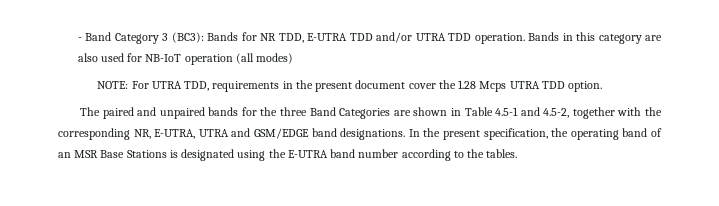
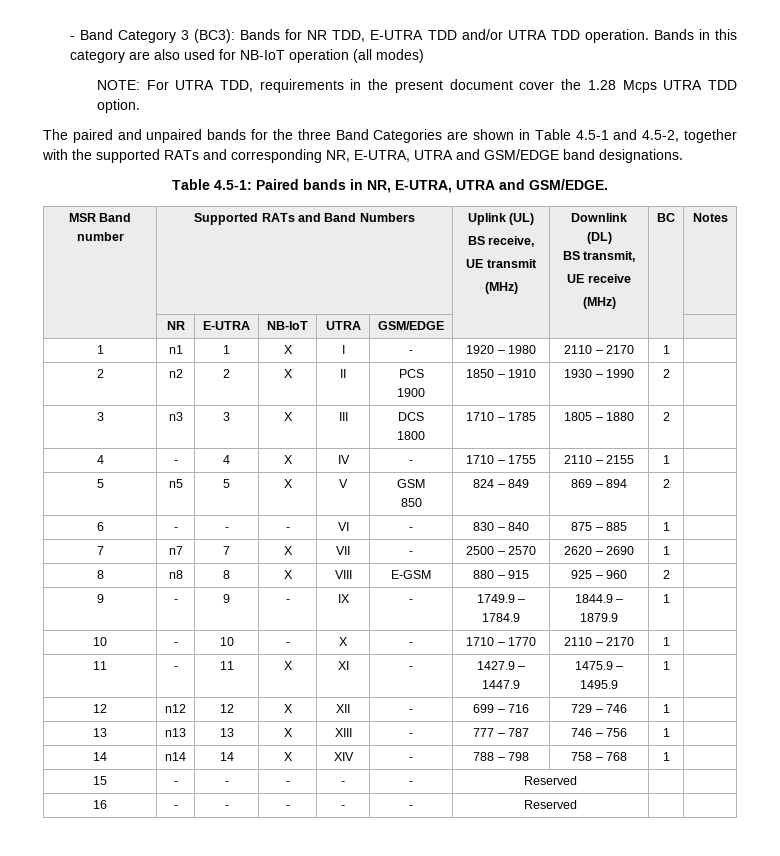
(663, 111) none -> [96,149,227,163] supported RATs and
[408,128,663,140] [58,149,518,161] In the present specification, the operating band of an MSR Base Stations is designated using the E-UTRA band number according to the tables. -> [172,179,608,193] [68,213,132,222] [76,232,124,241] [194,213,415,225] [467,213,535,225] [467,236,535,247] [466,259,537,268] [484,282,518,294] [571,213,627,222] [586,232,612,244] [562,251,636,262] [567,274,631,283] [582,297,616,309] [657,213,675,222] [692,213,728,222] [166,321,185,330] [203,321,250,330] [267,321,308,330] [325,321,361,330] [378,321,444,330] [96,345,104,354] [168,345,183,354] [223,345,230,354] [283,345,293,354] [341,345,345,354] [409,350,413,354] [466,345,536,354] [564,345,634,354] [662,345,670,354] [96,369,104,378] [168,369,183,378] [223,369,230,378] [283,369,293,378] [340,369,346,378] [398,369,424,378] [397,388,425,397] [466,369,536,378] [564,369,634,378] [662,369,670,378] [96,412,104,421] [168,412,183,421] [223,412,230,421] [283,412,293,421] [338,412,348,421] [398,412,424,421] [397,431,425,440] [466,412,536,421] [564,412,634,421] [662,412,670,421] [96,455,104,464] [173,460,178,464] [223,455,230,464] [283,455,293,464] [337,455,350,464] [409,460,413,464] [466,455,536,464] [564,455,634,464] [662,455,670,464] [96,479,104,488] [168,479,183,488] [223,479,230,488] [283,479,293,488] [339,479,348,488] [397,479,425,488] [400,498,422,507] [473,479,529,488] [571,479,627,488] [662,479,670,488] [96,522,104,531] [173,527,178,531] [224,527,229,531] [285,527,290,531] [337,522,349,531] [409,527,413,531] [473,522,529,531] [571,522,627,531] [662,522,670,531] [96,546,104,555] [168,546,183,555] [223,546,230,555] [283,546,293,555] [336,546,350,555] [409,551,413,555] [466,546,536,555] [564,546,634,555] [662,546,670,555] [96,570,104,579] [168,570,183,579] [223,570,230,579] [283,570,293,579] [334,570,352,579] [391,570,431,579] [473,570,529,579] [571,570,627,579] [662,570,670,579] [96,594,104,603] [173,599,178,603] [223,594,230,603] [285,599,290,603] [337,594,350,603] [409,599,413,603] [476,594,526,603] [482,613,520,622] [574,594,624,603] [580,613,618,622] [662,594,670,603] [93,637,107,646] [173,642,178,646] [219,637,234,646] [285,642,290,646] [339,637,348,646] [409,642,413,646] [466,637,536,646] [564,637,634,646] [662,637,670,646] [93,661,107,670] [173,666,178,670] [219,661,234,670] [283,661,293,670] [337,661,349,670] [409,666,413,670] [476,661,526,670] [482,680,520,689] [574,661,624,670] [580,680,618,689] [662,661,670,670] [93,704,107,713] [165,704,186,713] [219,704,234,713] [283,704,293,713] [336,704,350,713] [409,709,413,713] [473,704,529,713] [571,704,627,713] [662,704,670,713] [93,728,107,737] [165,728,186,737] [219,728,234,737] [283,728,293,737] [334,728,352,737] [409,733,413,737] [473,728,529,737] [571,728,627,737] [662,728,670,737] [93,752,107,761] [165,752,186,761] [219,752,234,761] [283,752,293,761] [333,752,354,761] [409,757,413,761] [473,752,529,761] [571,752,627,761] [662,752,670,761] [93,776,107,785] [173,781,178,785] [224,781,229,785] [285,781,290,785] [341,781,345,785] [409,781,413,785] [524,776,577,785] [93,800,107,809] [173,805,178,809] [224,805,229,809] [285,805,290,809] [341,805,345,809] [409,805,413,809] [524,800,577,809] // Table 4.5-1: Paired bands in NR, E-UTRA, UTRA and GSM/EDGE. // MSR Band number | Supported RATs and Band Numbers | Uplink (UL) // BS receive, // UE transmit // (MHz) | Downlink (DL) // BS transmit, // UE receive // (MHz) | BC | Notes // | NR | E-UTRA | NB-IoT | UTRA | GSM/EDGE | | | | // 1 | n1 | 1 | X | I | - | 1920 – 1980 | 2110 – 2170 | 1 | // 2 | n2 | 2 | X | II | PCS // 1900 | 1850 – 1910 | 1930 – 1990 | 2 | // 3 | n3 | 3 | X | III | DCS // 1800 | 1710 – 1785 | 1805 – 1880 | 2 | // 4 | - | 4 | X | IV | - | 1710 – 1755 | 2110 – 2155 | 1 | // 5 | n5 | 5 | X | V | GSM // 850 | 824 – 849 | 869 – 894 | 2 | // 6 | - | - | - | VI | - | 830 – 840 | 875 – 885 | 1 | // 7 | n7 | 7 | X | VII | - | 2500 – 2570 | 2620 – 2690 | 1 | // 8 | n8 | 8 | X | VIII | E-GSM | 880 – 915 | 925 – 960 | 2 | // 9 | - | 9 | - | IX | - | 1749.9 – 1784.9 | 1844.9 – 1879.9 | 1 | // 10 | - | 10 | - | X | - | 1710 – 1770 | 2110 – 2170 | 1 | // 11 | - | 11 | X | XI | - | 1427.9 – 1447.9 | 1475.9 – 1495.9 | 1 | // 12 | n12 | 12 | X | XII | - | 699 – 716 | 729 – 746 | 1 | // 13 | n13 | 13 | X | XIII | - | 777 – 787 | 746 – 756 | 1 | // 14 | n14 | 14 | X | XIV | - | 788 – 798 | 758 – 768 | 1 | // 15 | - | - | - | - | - | Reserved | | // 16 | - | - | - | - | - | Reserved | |

